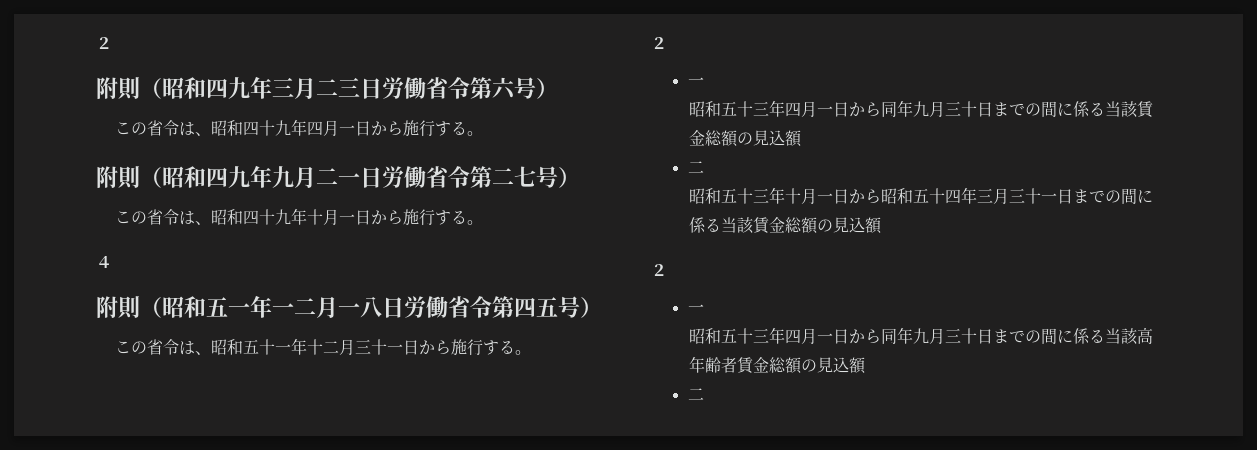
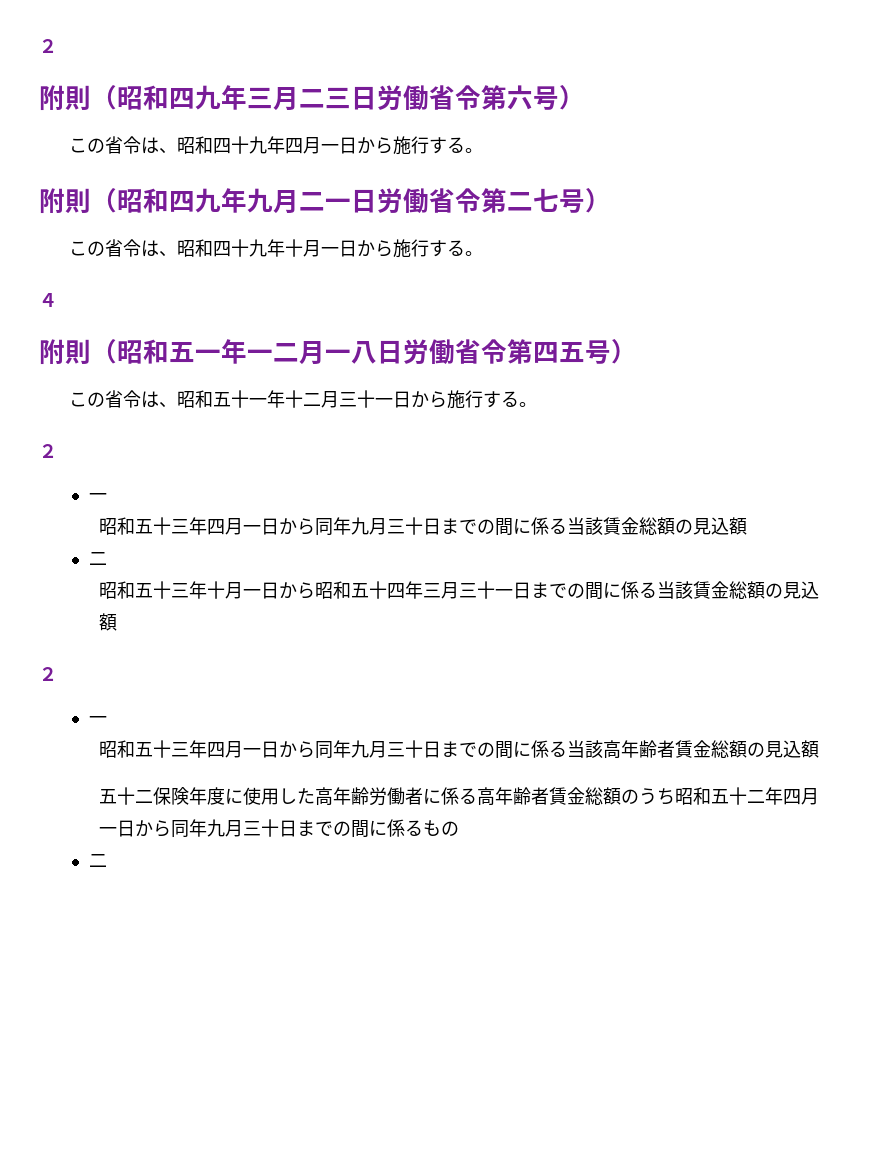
(867, 365) none -> [98,787,819,806] [98,819,459,838] // 五十二保険年度に使用した高年齢労働者に係る高年齢者賃金総額のうち昭和五十二年四月一日から同年九月三十日までの間に係るもの

